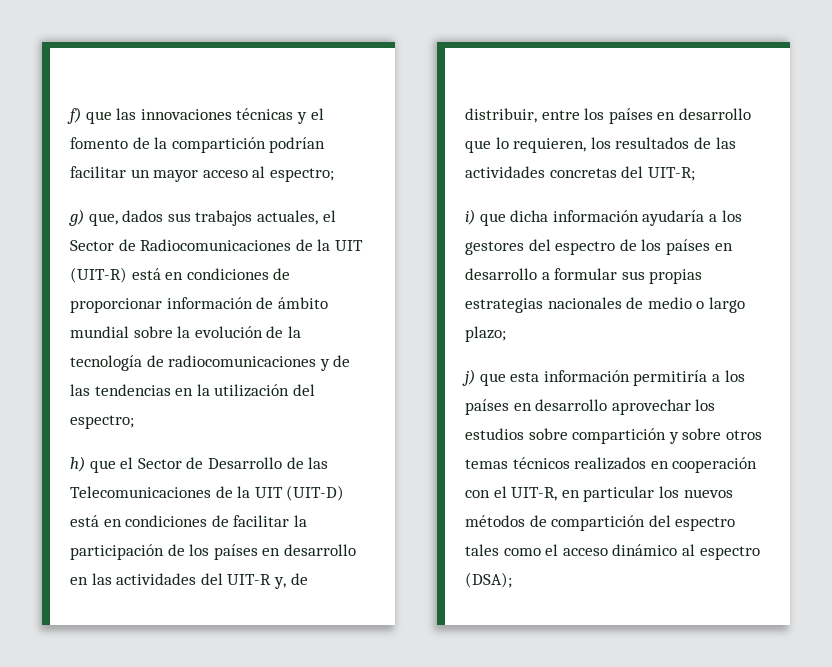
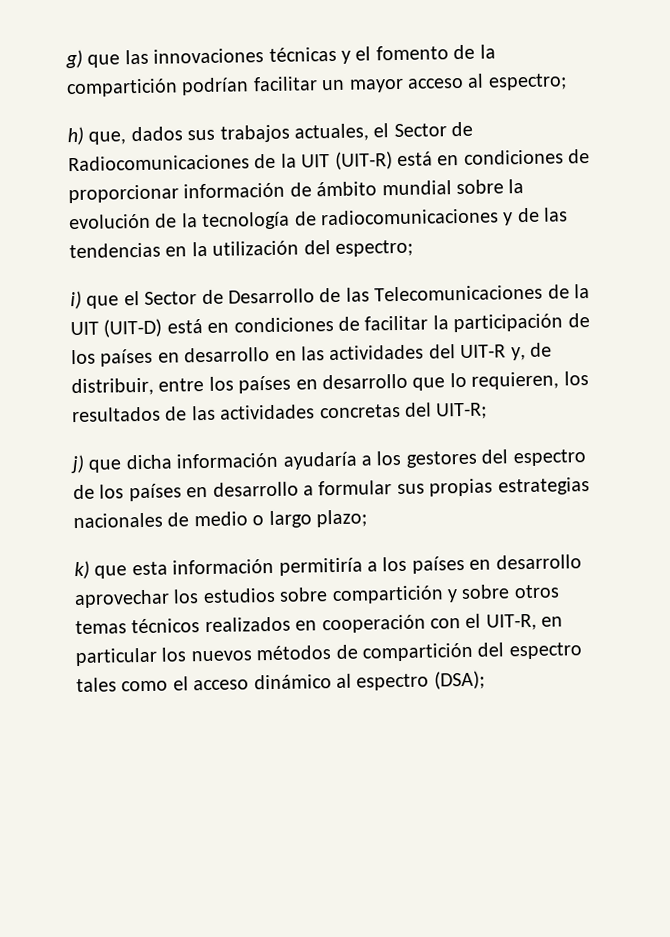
[67,107,81,124] f) -> [65,49,83,69] g)
[69,209,84,226] g) -> [67,126,84,146] h)
[70,456,85,472] h) -> [70,290,82,310] i)
[465,209,475,225] i) -> [70,454,85,474] j)
[462,369,475,386] j) -> [74,560,90,580] k)

